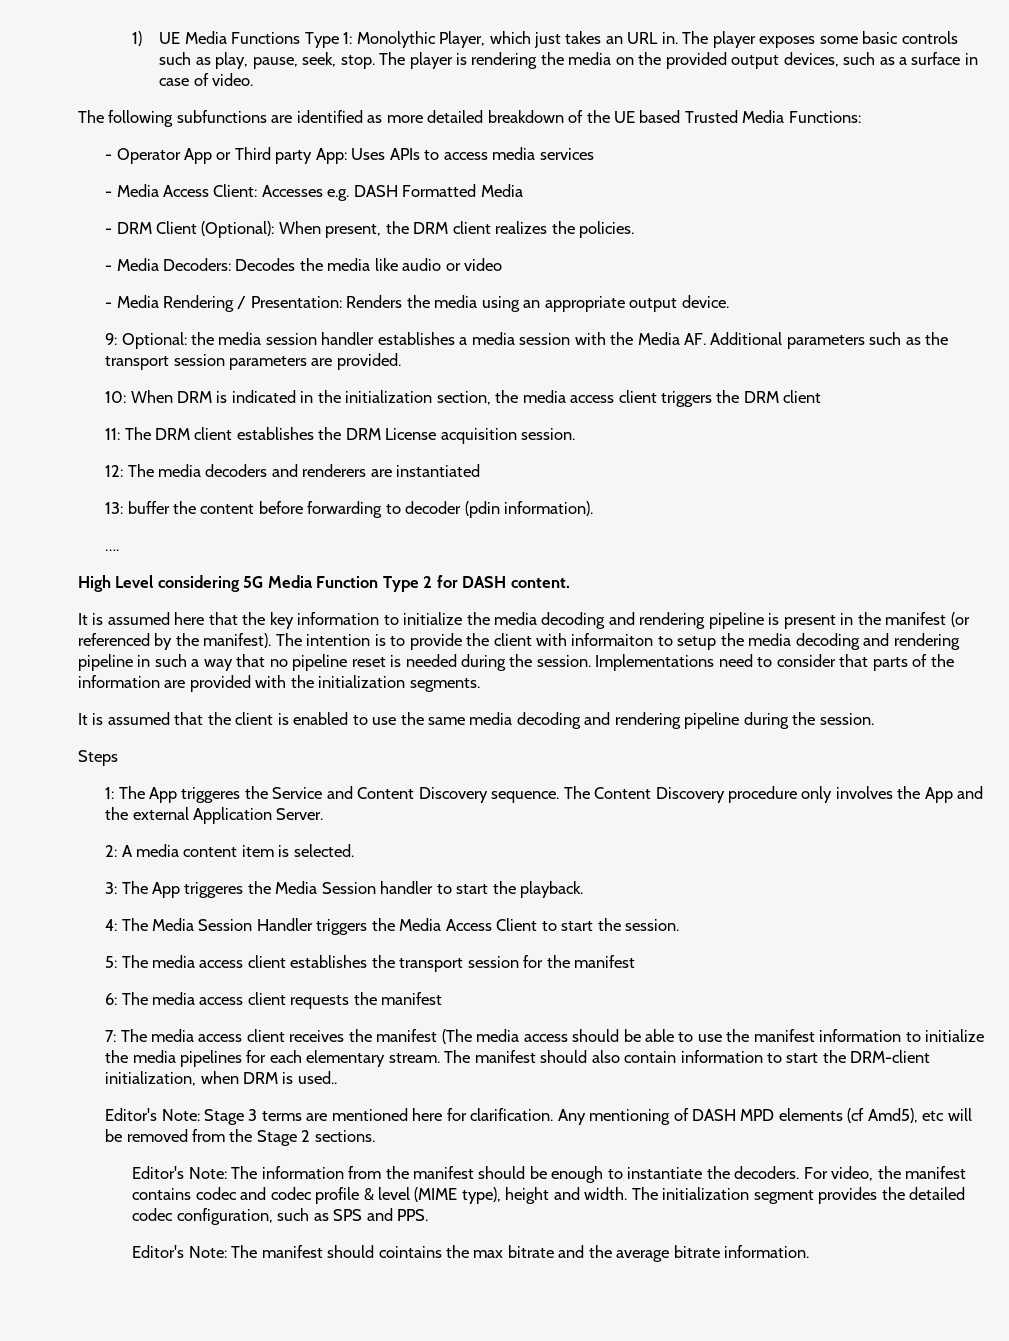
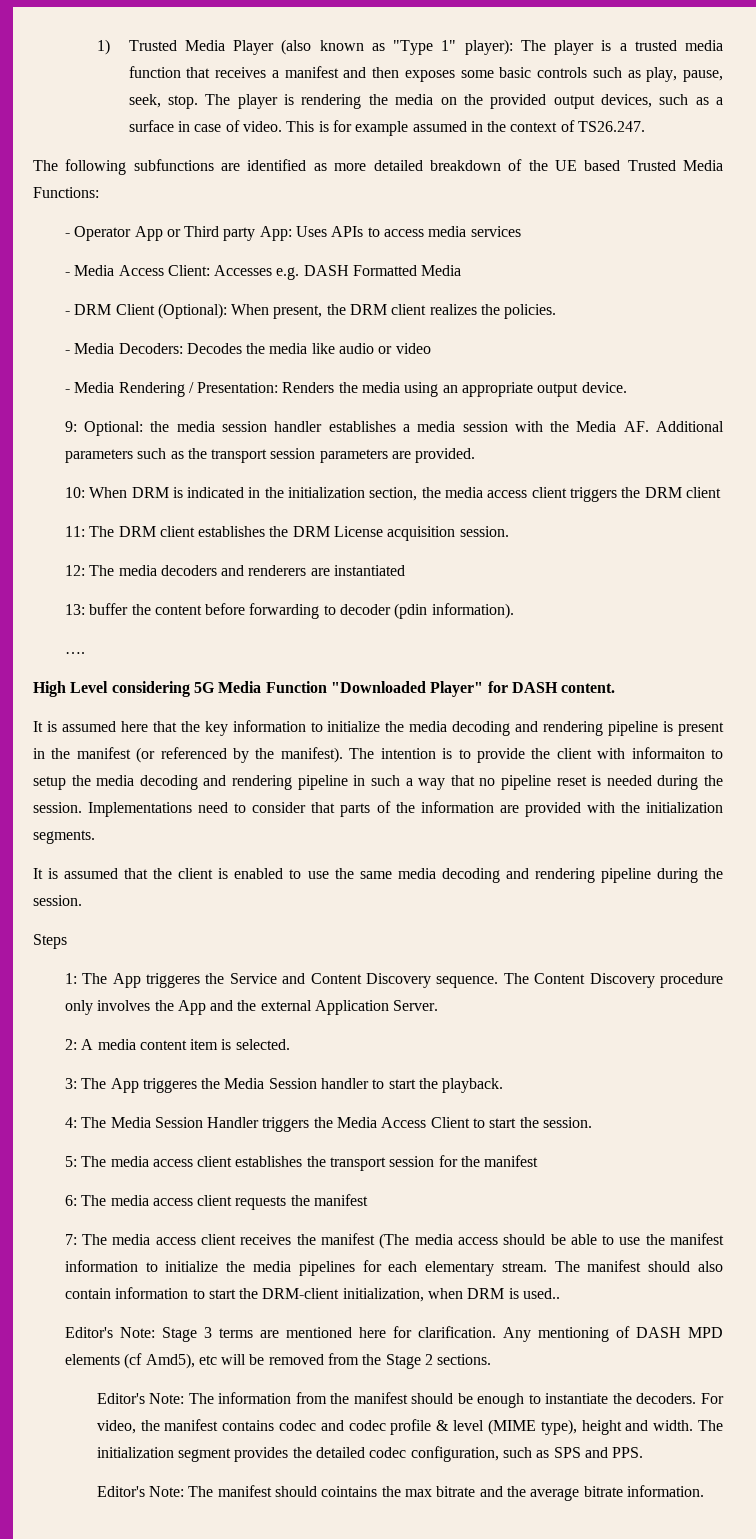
[159,31,756,48] UE Media Functions Type 1: Monolythic Player, which just takes an URL in. The player -> [128,39,723,55] [128,66,400,78] Trusted Media Player (also known as "Type 1" player): The player is a trusted media function that receives a manifest and then
(254, 79) none -> [286,120,646,136] This is for example assumed in the context of TS26.247.
[382,576,433,592] Type 2 -> [330,681,484,697] "Downloaded Player"

